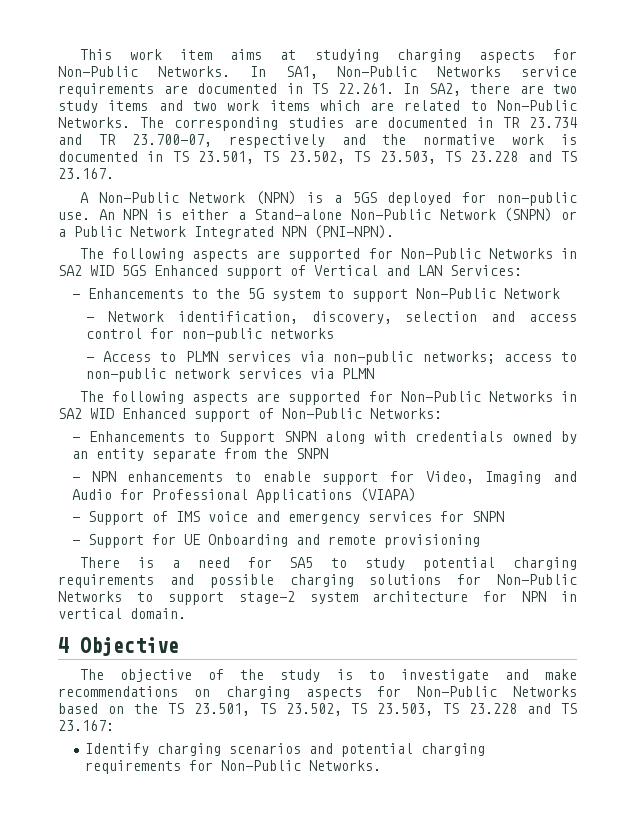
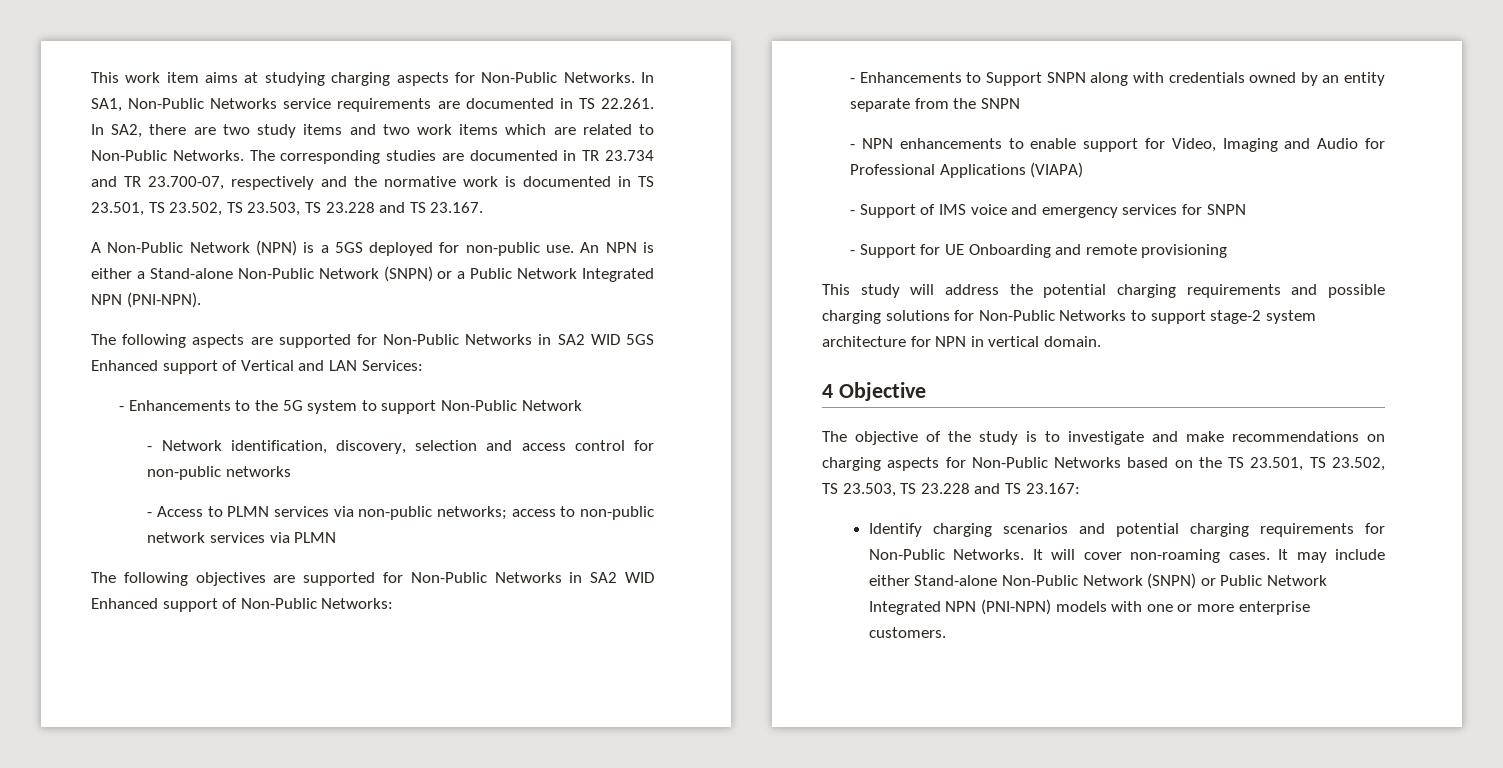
[192,392,249,405] aspects -> [195,572,266,586] objectives
[79,557,406,570] There is a need for SA5 to study -> [822,284,1033,298] This study will address the
(382, 765) none -> [1032,549,1385,563] [868,573,1328,589] [868,599,1310,615] [868,627,946,638] It will cover non-roaming cases. It may include either Stand-alone Non-Public Network (SNPN) or Public Network Integrated NPN (PNI-NPN) models with one or more enterprise customers.

